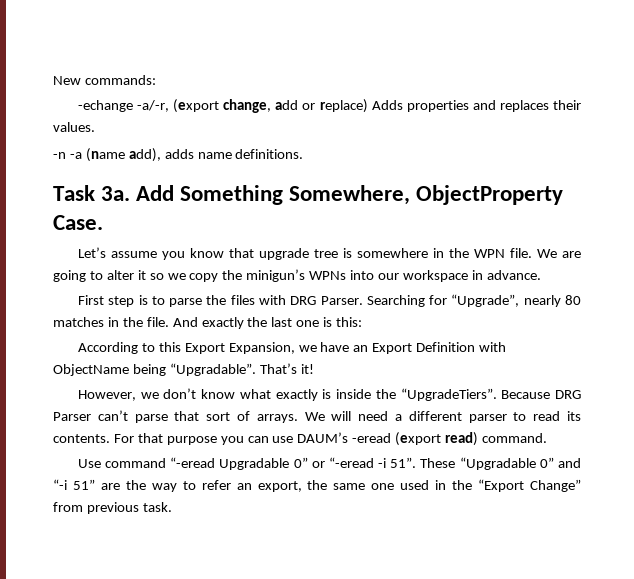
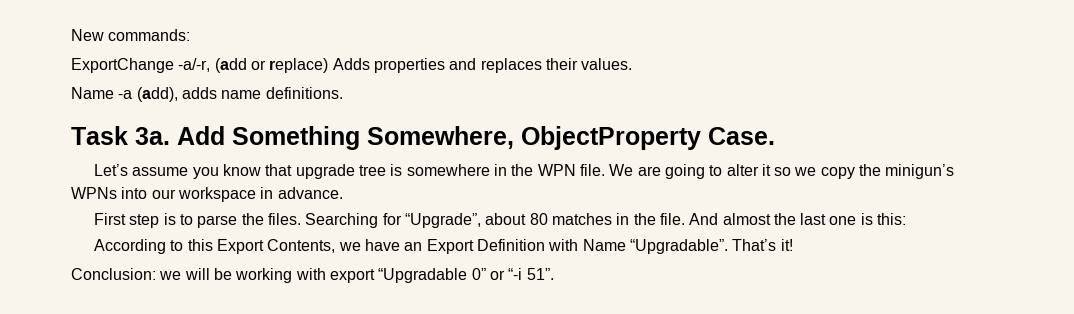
[77,99,299,113] -echange -a/-r, (export change, add -> [71,58,247,73] ExportChange -a/-r, (add
[53,148,161,162] -n -a (name add), -> [71,87,178,102] Name -a (add),
[230,295,363,305] files with DRG Parser. -> [267,213,301,225] files.
[523,295,561,307] nearly -> [485,213,527,225] about
[201,317,244,329] exactly -> [722,213,771,225] almost
[228,342,295,354] Expansion, -> [267,239,336,253] Contents,
[53,364,166,376] ObjectName being -> [582,239,626,251] Name
[77,388,581,401] [53,410,582,423] [53,432,548,446] [77,457,581,470] [53,479,581,492] [53,502,172,514] However, we don’t know what exactly is inside the “UpgradeTiers”. Because DRG Parser can’t parse that sort of arrays. We will need a different parser to read its contents. For that purpose you can use DAUM’s -eread (export read) command. // Use command “-eread Upgradable 0” or “-eread -i 51”. These “Upgradable 0” and “-i 51” are the way to refer an export, the same one used in the “Export Change” from previous task. -> [71,268,554,283] Conclusion: we will be working with export “Upgradable 0” or “-i 51”.

